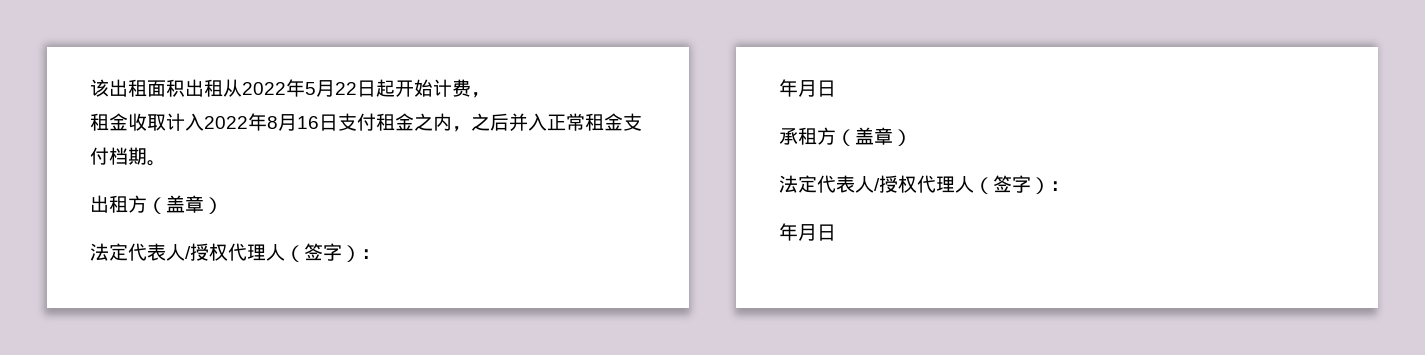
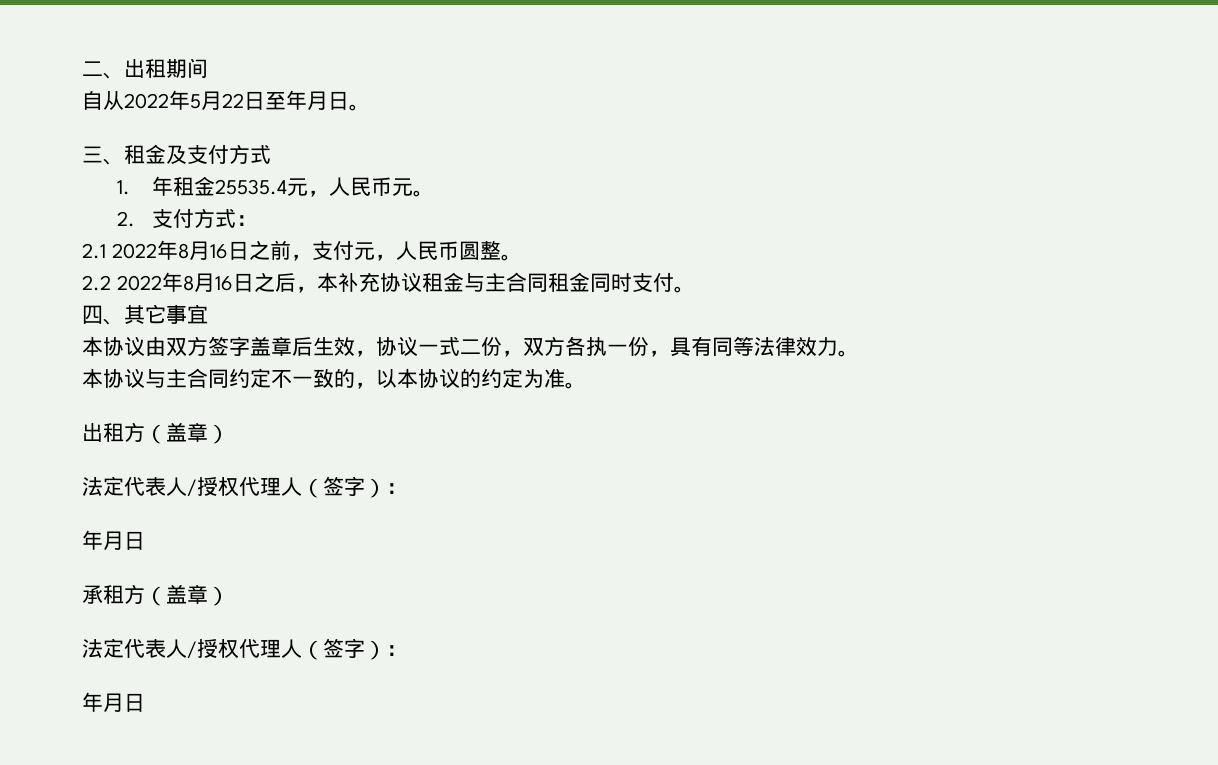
[90,79,223,97] 该出租面积出租 -> [82,58,208,79] [82,90,103,110] 二、出租期间 // 自
[376,79,490,98] [90,113,642,132] [90,147,147,165] 起开始计费， // 租金收取计入2022年8月16日支付租金之内，之后并入正常租金支付档期 -> [265,90,370,111] [82,144,271,165] [116,176,434,197] [116,208,257,228] [82,240,522,261] [82,272,695,293] [82,304,208,325] [82,336,859,357] [82,368,565,389] 至年月日。 // 三、租金及支付方式 // 1.年租金25535.4元，人民币元。 // 2.支付方式： // 2.1 2022年8月16日之前，支付元，人民币圆整。 // 2.2 2022年8月16日之后，本补充协议租金与主合同租金同时支付。 // 四、其它事宜 // 本协议由双方签字盖章后生效，协议一式二份，双方各执一份，具有同等法律效力。 // 本协议与主合同约定不一致的，以本协议的约定为准

